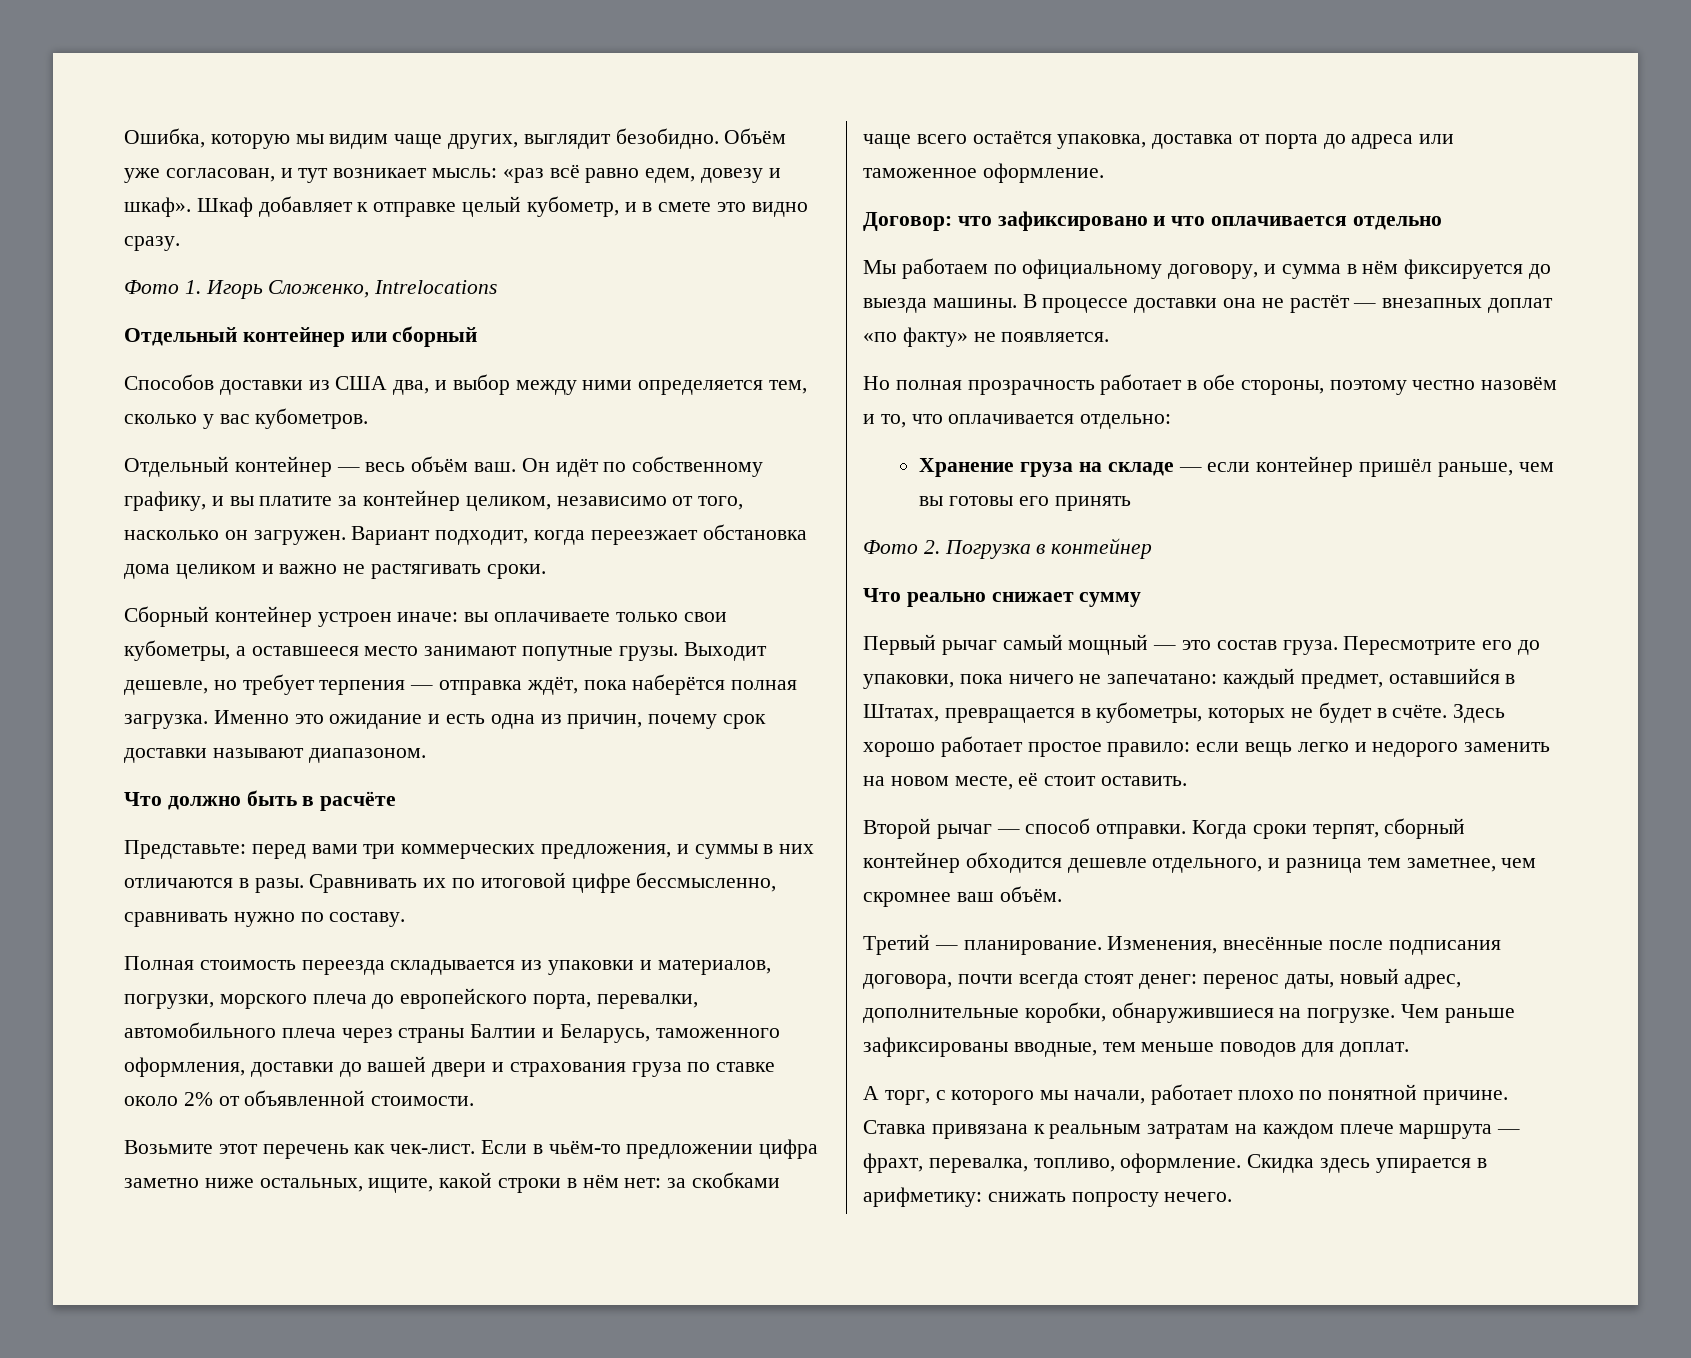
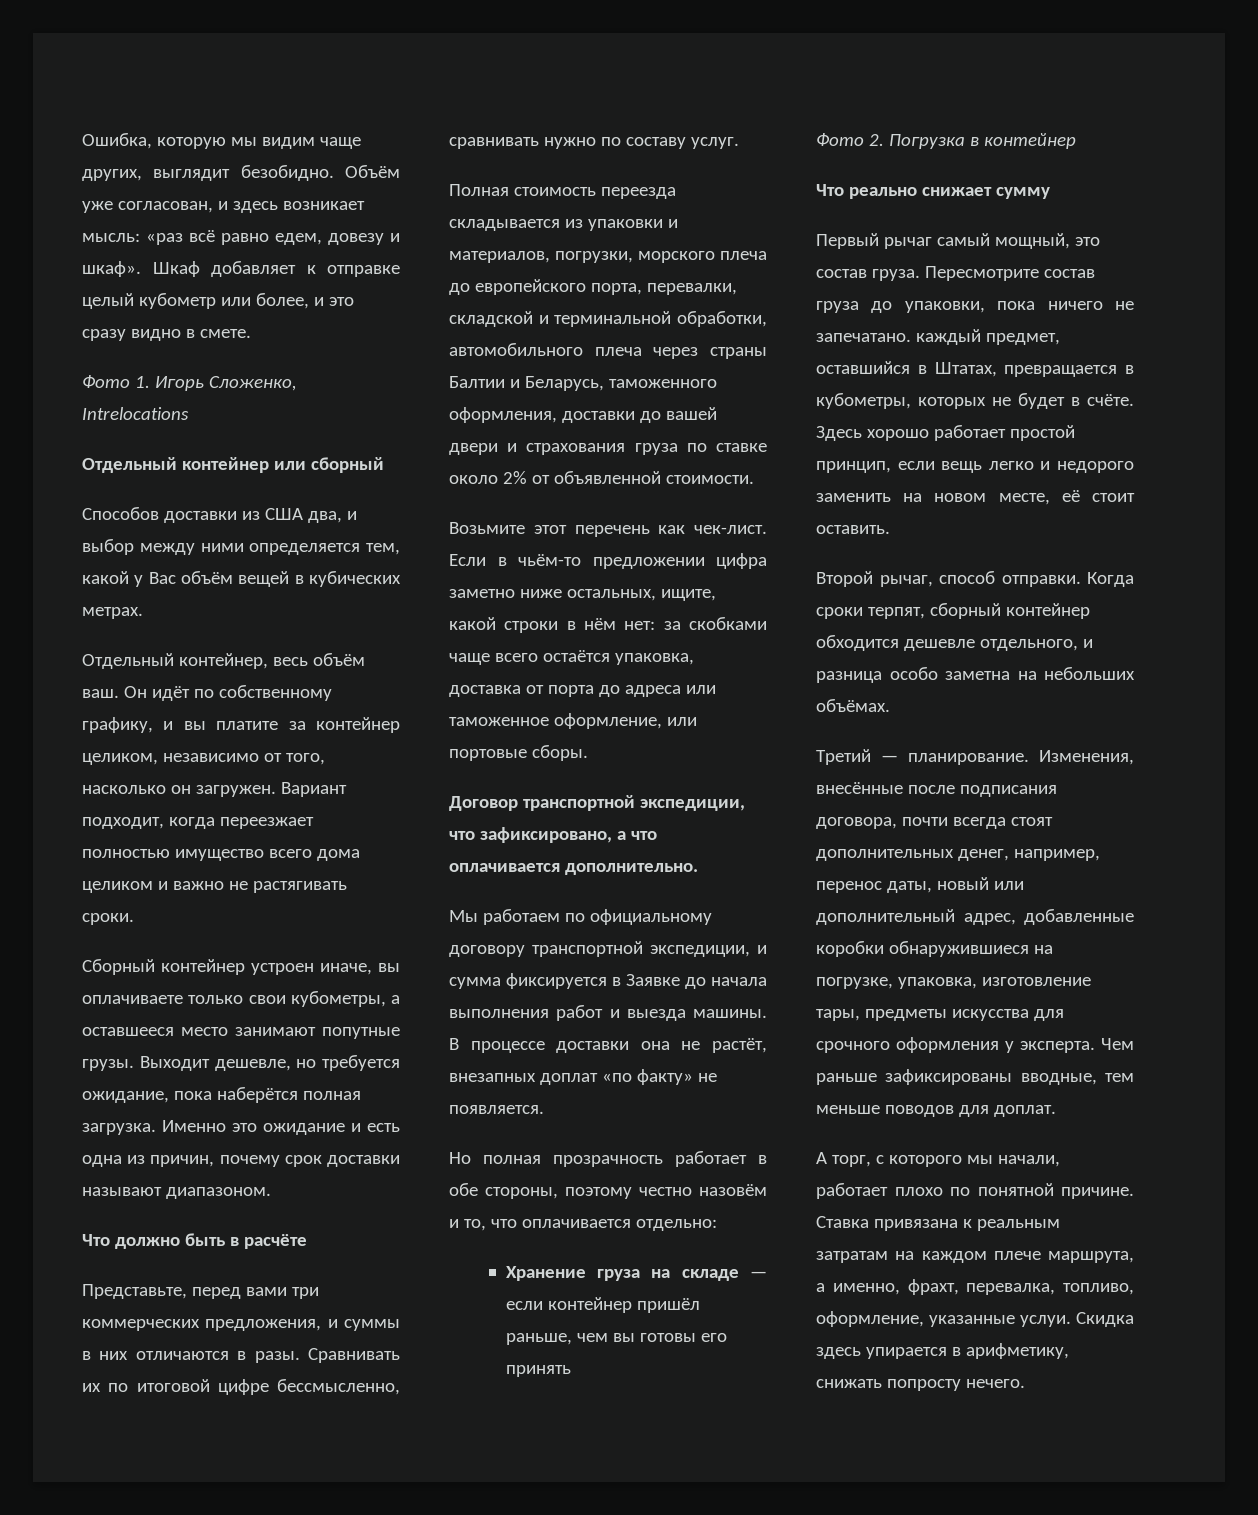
[298,168,329,183] тут -> [232,201,278,213] здесь
[526,196,808,217] [124,236,180,251] кубометр, и в смете это видно сразу. -> [138,293,354,309] [82,329,251,341] кубометр или более, и это сразу видно в смете.
[124,408,369,429] [124,456,360,477] сколько у вас кубометров. // Отдельный контейнер — -> [82,571,401,587] [82,607,143,619] [82,653,268,669] какой у Вас объём вещей в кубических метрах. // Отдельный контейнер,
[702,524,807,540] обстановка -> [82,849,312,861] полностью имущество всего
[397,612,459,622] иначе: -> [320,963,372,975] иначе,
[242,674,578,695] требует терпения — отправка ждёт, -> [322,1055,400,1071] [82,1091,169,1103] требуется ожидание,
[124,840,246,859] Представьте: -> [82,1284,187,1299] Представьте,
[329,912,406,927] составу. -> [625,137,739,149] составу услуг.
(698, 1001) none -> [449,311,767,327] складской и терминальной обработки,
[982,163,1104,183] [863,211,1442,231] оформление. // Договор: что зафиксировано и что оплачивается отдельно -> [553,713,697,729] [449,745,588,761] [449,795,745,811] [449,827,657,843] [449,863,698,875] оформление, или портовые сборы. // Договор транспортной экспедиции, что зафиксировано, а что оплачивается дополнительно.
[1168,259,1552,279] договору, и сумма в нём фиксируется до -> [449,941,767,957] [449,973,767,989] [449,1005,620,1021] договору транспортной экспедиции, и сумма фиксируется в Заявке до начала выполнения работ и
[1289,294,1377,313] растёт — -> [712,1038,767,1053] растёт,
[1068,634,1177,655] мощный — -> [994,233,1070,249] мощный,
[1482,640,1513,650] его -> [1043,269,1095,278] [816,301,859,313] состав груза
[1107,674,1218,684] запечатано: -> [816,333,911,342] запечатано.
[1027,742,1191,757] простое правило: -> [1009,425,1075,441] [816,461,891,473] простой принцип,
[936,824,1020,839] рычаг — -> [879,575,933,587] рычаг,
[1367,858,1537,872] [863,886,1062,907] тем заметнее, чем скромнее ваш объём. -> [889,667,1135,680] [816,699,890,712] особо заметна на небольших объёмах.
[1139,968,1462,989] [863,1002,1396,1023] денег: перенос даты, новый адрес, дополнительные коробки, обнаружившиеся на погрузке. -> [816,849,1100,861] [816,877,1024,893] [816,909,1134,925] [816,941,1053,957] [816,977,1091,989] [816,1009,1064,1021] [816,1037,1095,1053] дополнительных денег, например, перенос даты, новый или дополнительный адрес, добавленные коробки обнаружившиеся на погрузке, упаковка, изготовление тары, предметы искусства для срочного оформления у эксперта.
[1399,1124,1521,1139] [863,1153,1242,1173] маршрута — фрахт, перевалка, топливо, оформление. -> [1048,1251,1134,1263] [816,1279,1134,1295] [816,1311,1071,1327] маршрута, а именно, фрахт, перевалка, топливо, оформление, указанные услуи.
[863,1187,982,1207] арифметику: -> [965,1343,1069,1359] арифметику,

